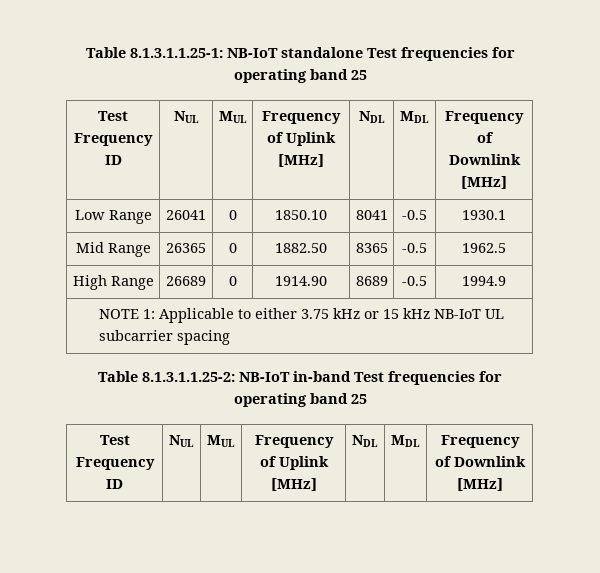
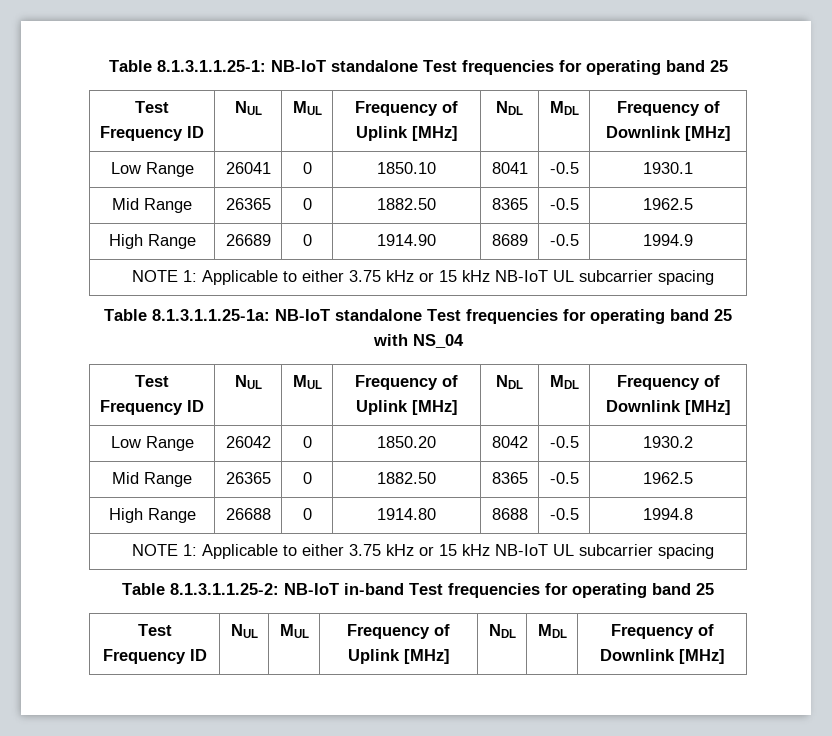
(231, 337) none -> [104,309,732,324] [372,334,464,348] [135,375,169,387] [100,400,204,415] [234,375,262,389] [292,375,322,389] [355,375,458,390] [355,400,458,415] [496,375,523,389] [549,375,579,389] [616,375,720,390] [605,400,731,415] [110,436,194,451] [225,436,271,448] [302,436,312,448] [377,436,436,448] [491,436,528,448] [549,436,579,448] [642,436,693,448] [112,472,192,487] [225,472,271,484] [302,472,312,484] [377,472,436,484] [491,472,528,484] [549,472,579,484] [642,472,693,484] [108,508,196,523] [225,508,271,520] [302,508,312,520] [377,508,436,520] [491,508,528,520] [549,508,579,520] [642,508,693,520] [131,544,714,559] // Table 8.1.3.1.1.25-1a: NB-IoT standalone Test frequencies for operating band 25 with NS_04 // Test Frequency ID | NUL | MUL | Frequency of Uplink [MHz] | NDL | MDL | Frequency of Downlink [MHz] // Low Range | 26042 | 0 | 1850.20 | 8042 | -0.5 | 1930.2 // Mid Range | 26365 | 0 | 1882.50 | 8365 | -0.5 | 1962.5 // High Range | 26688 | 0 | 1914.80 | 8688 | -0.5 | 1994.8 // NOTE 1: Applicable to either 3.75 kHz or 15 kHz NB-IoT UL subcarrier spacing

